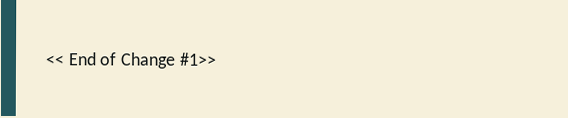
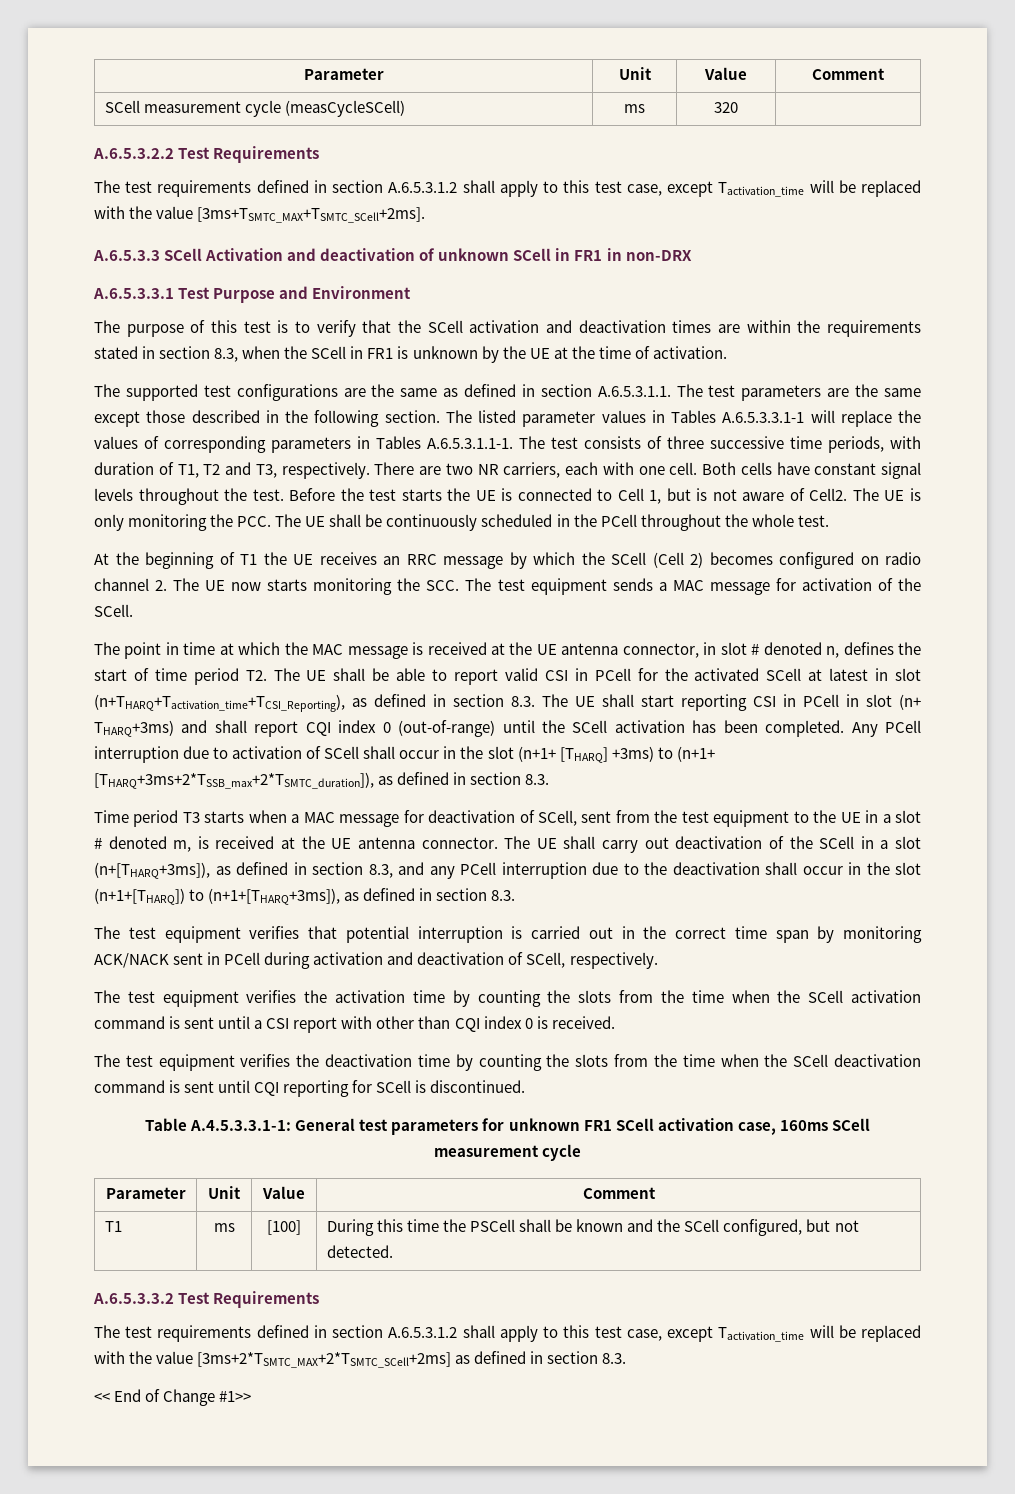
(45, 60) none -> [303,68,384,80] [618,67,652,80] [704,67,747,80] [812,68,885,80] [104,100,406,117] [624,104,645,113] [714,102,738,113] [93,146,320,163] [94,180,922,197] [94,206,426,223] [93,248,692,261] [93,286,412,303] [94,320,921,337] [94,346,727,363] [94,384,921,401] [94,410,921,427] [94,436,921,453] [94,462,921,479] [94,488,921,505] [94,514,829,531] [94,552,921,569] [94,578,922,595] [94,604,133,617] [94,642,922,659] [94,668,922,685] [94,694,921,712] [94,720,921,737] [94,746,715,763] [94,772,550,789] [94,810,922,827] [94,836,921,853] [94,862,921,879] [94,888,516,905] [94,926,922,943] [94,952,658,969] [94,990,922,1007] [94,1016,615,1033] [94,1054,922,1071] [94,1080,526,1097] [145,1118,870,1135] [433,1144,582,1161] [105,1187,186,1199] [208,1186,241,1199] [262,1186,305,1199] [582,1187,656,1199] [104,1221,122,1232] [213,1223,235,1232] [267,1220,301,1235] [326,1219,859,1236] [326,1245,393,1258] [93,1291,320,1308] [94,1325,922,1342] [94,1351,627,1368] Parameter | Unit | Value | Comment // SCell measurement cycle (measCycleSCell) | ms | 320 | // A.6.5.3.2.2 Test Requirements // The test requirements defined in section A.6.5.3.1.2 shall apply to this test case, except Tactivation_time will be replaced with the value [3ms+TSMTC_MAX+TSMTC_SCell+2ms]. // A.6.5.3.3 SCell Activation and deactivation of unknown SCell in FR1 in non-DRX // A.6.5.3.3.1 Test Purpose and Environment // The purpose of this test is to verify that the SCell activation and deactivation times are within the requirements stated in section 8.3, when the SCell in FR1 is unknown by the UE at the time of activation. // The supported test configurations are the same as defined in section A.6.5.3.1.1. The test parameters are the same except those described in the following section. The listed parameter values in Tables A.6.5.3.3.1-1 will replace the values of corresponding parameters in Tables A.6.5.3.1.1-1. The test consists of three successive time periods, with duration of T1, T2 and T3, respectively. There are two NR carriers, each with one cell. Both cells have constant signal levels throughout the test. Before the test starts the UE is connected to Cell 1, but is not aware of Cell2. The UE is only monitoring the PCC. The UE shall be continuously scheduled in the PCell throughout the whole test. // At the beginning of T1 the UE receives an RRC message by which the SCell (Cell 2) becomes configured on radio channel 2. The UE now starts monitoring the SCC. The test equipment sends a MAC message for activation of the SCell. // The point in time at which the MAC message is received at the UE antenna connector, in slot # denoted n, defines the start of time period T2. The UE shall be able to report valid CSI in PCell for the activated SCell at latest in slot (n+THARQ+Tactivation_time+TCSI_Reporting), as defined in section 8.3. The UE shall start reporting CSI in PCell in slot (n+ THARQ+3ms) and shall report CQI index 0 (out-of-range) until the SCell activation has been completed. Any PCell interruption due to activation of SCell shall occur in the slot (n+1+ [THARQ] +3ms) to (n+1+ [THARQ+3ms+2*TSSB_max+2*TSMTC_duration]), as defined in section 8.3. // Time period T3 starts when a MAC message for deactivation of SCell, sent from the test equipment to the UE in a slot # denoted m, is received at the UE antenna connector. The UE shall carry out deactivation of the SCell in a slot (n+[THARQ+3ms]), as defined in section 8.3, and any PCell interruption due to the deactivation shall occur in the slot (n+1+[THARQ]) to (n+1+[THARQ+3ms]), as defined in section 8.3. // The test equipment verifies that potential interruption is carried out in the correct time span by monitoring ACK/NACK sent in PCell during activation and deactivation of SCell, respectively. // The test equipment verifies the activation time by counting the slots from the time when the SCell activation command is sent until a CSI report with other than CQI index 0 is received. // The test equipment verifies the deactivation time by counting the slots from the time when the SCell deactivation command is sent until CQI reporting for SCell is discontinued. // Table A.4.5.3.3.1-1: General test parameters for unknown FR1 SCell activation case, 160ms SCell measurement cycle // Parameter | Unit | Value | Comment // T1 | ms | [100] | During this time the PSCell shall be known and the SCell configured, but not detected. // A.6.5.3.3.2 Test Requirements // The test requirements defined in section A.6.5.3.1.2 shall apply to this test case, except Tactivation_time will be replaced with the value [3ms+2*TSMTC_MAX+2*TSMTC_SCell+2ms] as defined in section 8.3. //

